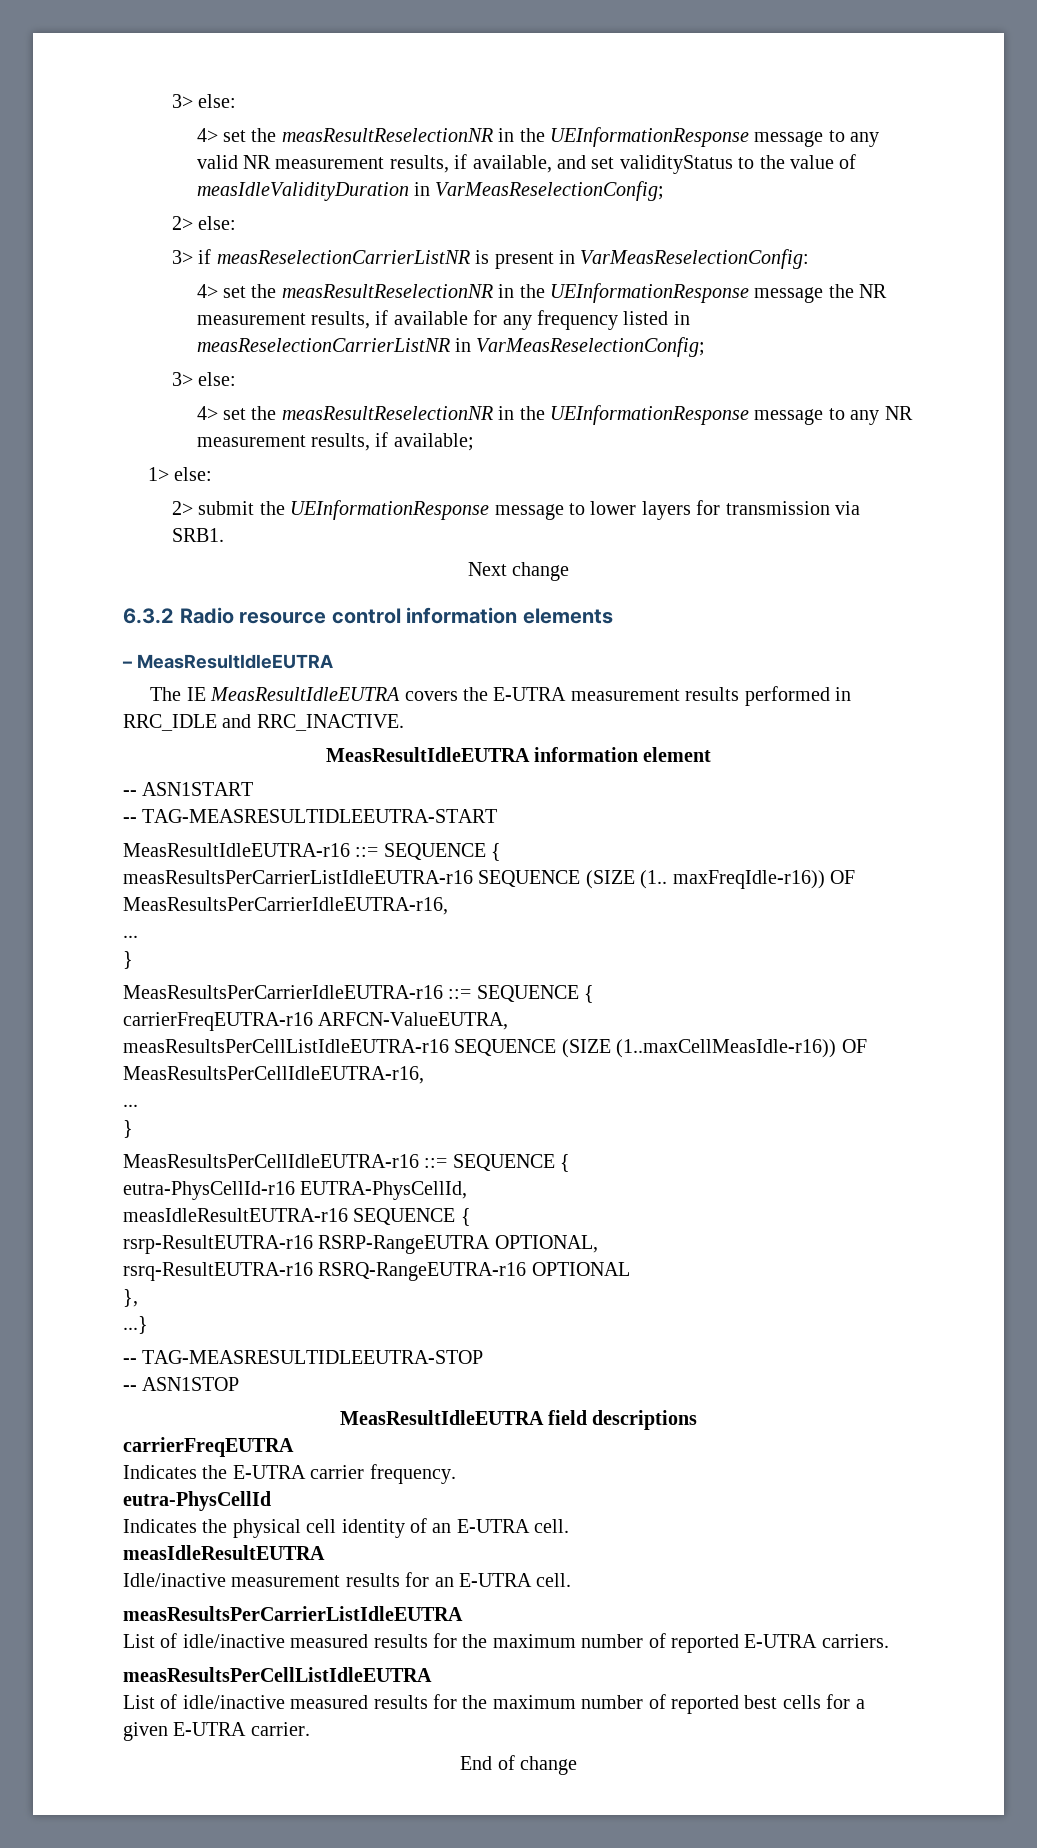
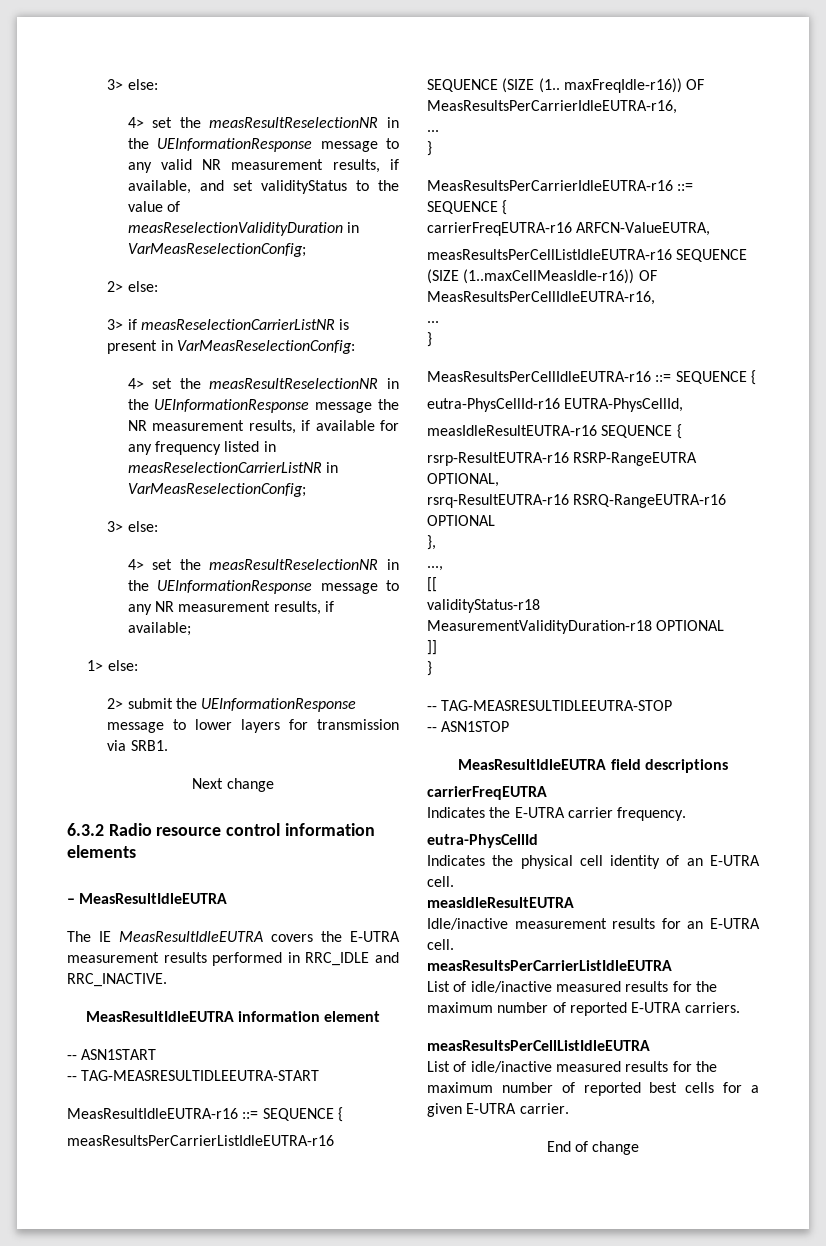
[196,182,409,201] measIdleValidityDuration -> [127,222,343,236] measReselectionValidityDuration
[123,1316,148,1334] ...} -> [427,566,443,571] [427,577,437,592] [427,599,540,613] [427,620,725,634] [427,640,437,655] [427,661,432,676] ..., // [[ // validityStatus-r18 MeasurementValidityDuration-r18 OPTIONAL // ]] // }

